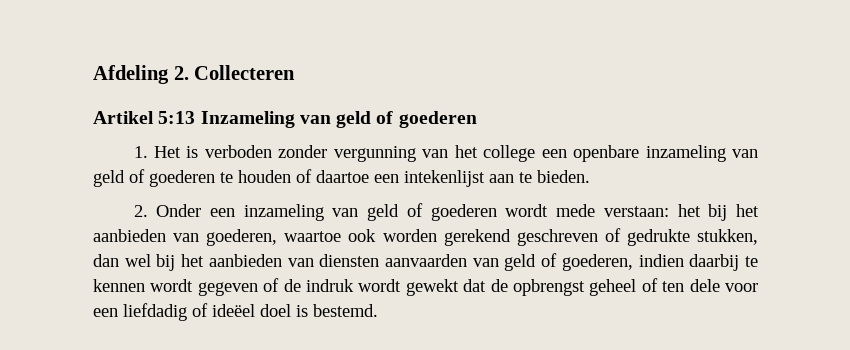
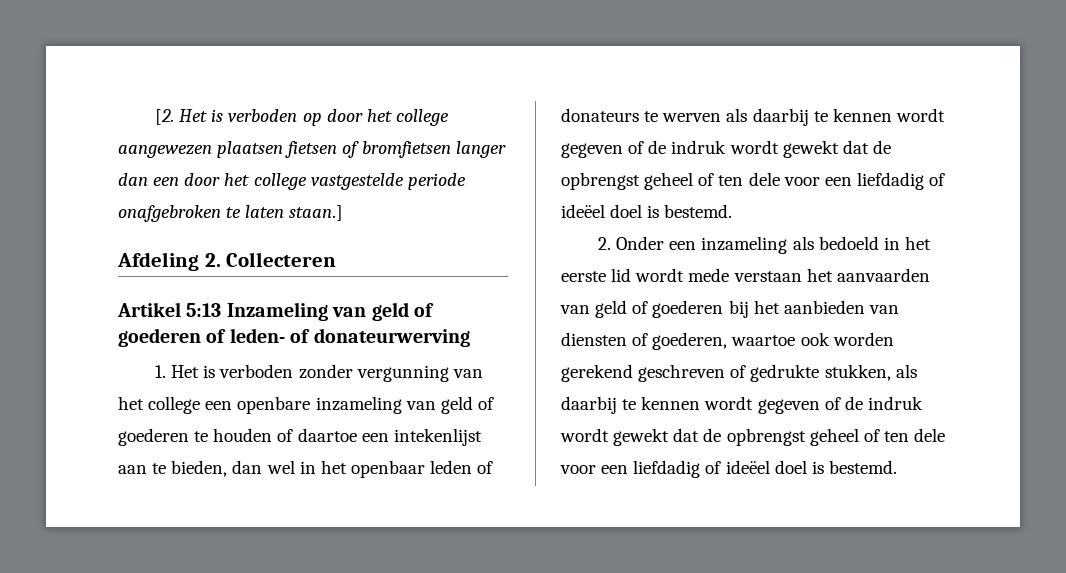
(93, 74) none -> [155,109,449,126] [118,141,506,158] [118,173,466,190] [118,205,344,222] [2. Het is verboden op door het college aangewezen plaatsen fietsen of bromfietsen langer dan een door het college vastgestelde periode onafgebroken te laten staan.] //
(477, 119) none -> [206,328,470,347] of leden- of donateurwerving
[537,170,590,183] [133,203,759,221] [93,228,759,246] [93,253,684,271] bieden. // 2. Onder een inzameling van geld of goederen wordt mede verstaan: het bij het aanbieden van goederen, waartoe ook worden gerekend geschreven of gedrukte stukken, dan wel bij het aanbieden van diensten aanvaarden van geld of goederen, indien -> [171,460,494,478] [561,108,748,122] bieden, dan wel in het openbaar leden of donateurs te werven als
(378, 310) none -> [598,236,931,254] [561,268,930,282] [560,300,899,318] [561,332,894,350] [561,364,917,382] [561,396,923,414] [560,428,946,446] [560,460,897,478] // 2. Onder een inzameling als bedoeld in het eerste lid wordt mede verstaan het aanvaarden van geld of goederen bij het aanbieden van diensten of goederen, waartoe ook worden gerekend geschreven of gedrukte stukken, als daarbij te kennen wordt gegeven of de indruk wordt gewekt dat de opbrengst geheel of ten dele voor een liefdadig of ideëel doel is bestemd.

